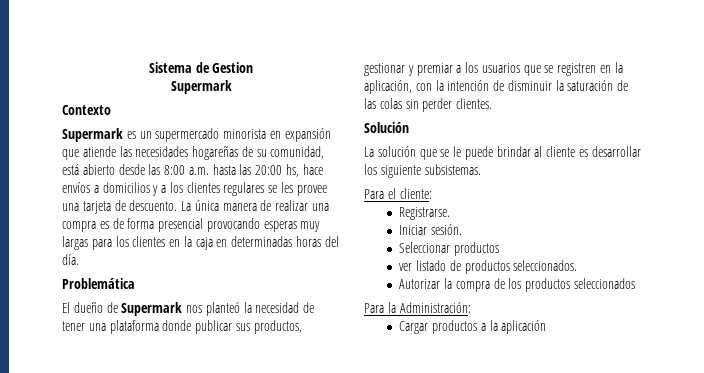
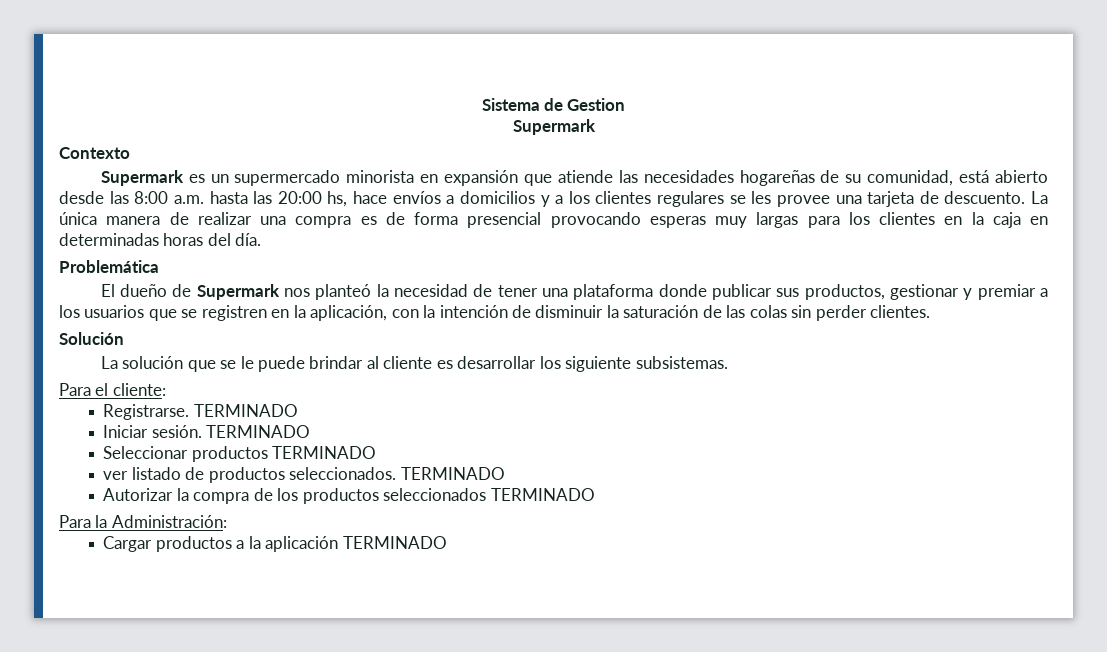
(451, 213) none -> [193,404,298,417] TERMINADO
(463, 229) none -> [206,425,311,438] TERMINADO
(500, 249) none -> [272,446,377,459] TERMINADO
(578, 265) none -> [400,467,505,480] TERMINADO
(636, 283) none -> [490,488,595,501] TERMINADO
(547, 327) none -> [342,536,447,549] TERMINADO

